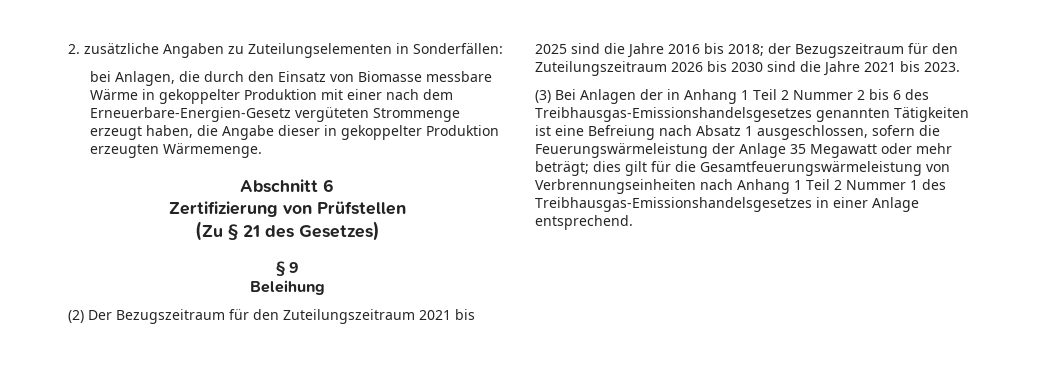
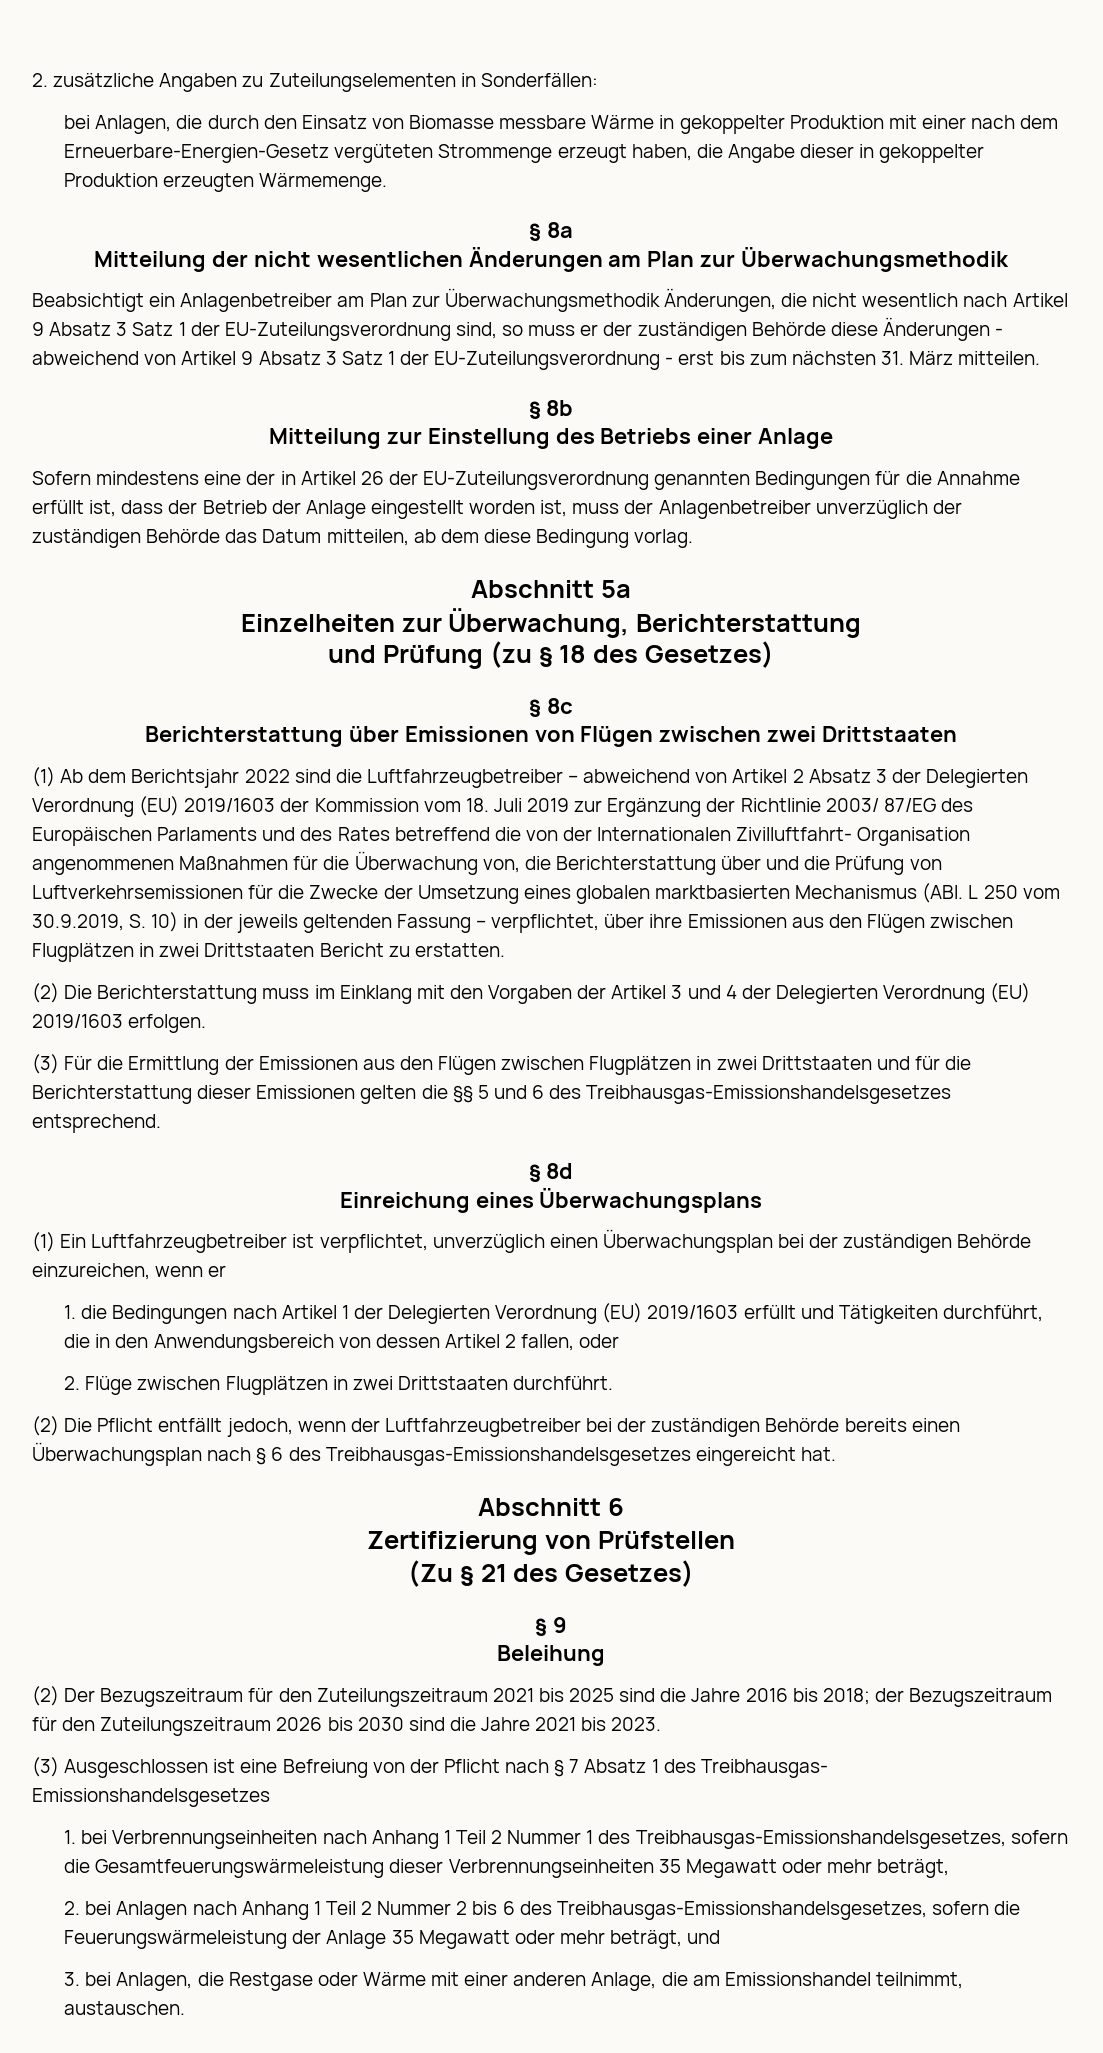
(262, 150) none -> [529,222,573,241] [93,247,1010,272] [32,288,1068,312] [32,317,1004,341] [32,351,1041,370] [528,400,574,419] [268,428,834,449] [32,471,1020,490] [32,500,962,519] [32,529,694,548] [471,580,631,598] [240,608,862,638] [327,641,775,669] [529,698,573,717] [144,726,958,747] [32,767,1029,788] [32,796,973,817] [32,827,971,846] [32,851,942,875] [32,883,1060,904] [32,912,1014,933] [32,943,505,962] [32,983,1031,1004] [32,1014,207,1033] [32,1054,972,1075] [32,1085,952,1104] [32,1114,161,1133] [528,1163,574,1182] [339,1188,763,1213] [32,1229,1032,1253] [32,1263,227,1280] [64,1303,1043,1324] [64,1334,620,1353] [64,1376,614,1395] [32,1416,960,1437] [32,1442,836,1466] // § 8a // Mitteilung der nicht wesentlichen Änderungen am Plan zur Überwachungsmethodik // Beabsichtigt ein Anlagenbetreiber am Plan zur Überwachungsmethodik Änderungen, die nicht wesentlich nach Artikel 9 Absatz 3 Satz 1 der EU-Zuteilungsverordnung sind, so muss er der zuständigen Behörde diese Änderungen - abweichend von Artikel 9 Absatz 3 Satz 1 der EU-Zuteilungsverordnung - erst bis zum nächsten 31. März mitteilen. // § 8b // Mitteilung zur Einstellung des Betriebs einer Anlage // Sofern mindestens eine der in Artikel 26 der EU-Zuteilungsverordnung genannten Bedingungen für die Annahme erfüllt ist, dass der Betrieb der Anlage eingestellt worden ist, muss der Anlagenbetreiber unverzüglich der zuständigen Behörde das Datum mitteilen, ab dem diese Bedingung vorlag. // Abschnitt 5a // Einzelheiten zur Überwachung, Berichterstattung // und Prüfung (zu § 18 des Gesetzes) // § 8c // Berichterstattung über Emissionen von Flügen zwischen zwei Drittstaaten // (1) Ab dem Berichtsjahr 2022 sind die Luftfahrzeugbetreiber – abweichend von Artikel 2 Absatz 3 der Delegierten Verordnung (EU) 2019/1603 der Kommission vom 18. Juli 2019 zur Ergänzung der Richtlinie 2003/ 87/EG des Europäischen Parlaments und des Rates betreffend die von der Internationalen Zivilluftfahrt- Organisation angenommenen Maßnahmen für die Überwachung von, die Berichterstattung über und die Prüfung von Luftverkehrsemissionen für die Zwecke der Umsetzung eines globalen marktbasierten Mechanismus (ABl. L 250 vom 30.9.2019, S. 10) in der jeweils geltenden Fassung – verpflichtet, über ihre Emissionen aus den Flügen zwischen Flugplätzen in zwei Drittstaaten Bericht zu erstatten. // (2) Die Berichterstattung muss im Einklang mit den Vorgaben der Artikel 3 und 4 der Delegierten Verordnung (EU) 2019/1603 erfolgen. // (3) Für die Ermittlung der Emissionen aus den Flügen zwischen Flugplätzen in zwei Drittstaaten und für die Berichterstattung dieser Emissionen gelten die §§ 5 und 6 des Treibhausgas-Emissionshandelsgesetzes entsprechend. // § 8d // Einreichung eines Überwachungsplans // (1) Ein Luftfahrzeugbetreiber ist verpflichtet, unverzüglich einen Überwachungsplan bei der zuständigen Behörde einzureichen, wenn er // 1. die Bedingungen nach Artikel 1 der Delegierten Verordnung (EU) 2019/1603 erfüllt und Tätigkeiten durchführt, die in den Anwendungsbereich von dessen Artikel 2 fallen, oder // 2. Flüge zwischen Flugplätzen in zwei Drittstaaten durchführt. // (2) Die Pflicht entfällt jedoch, wenn der Luftfahrzeugbetreiber bei der zuständigen Behörde bereits einen Überwachungsplan nach § 6 des Treibhausgas-Emissionshandelsgesetzes eingereicht hat.
[555,89,680,104] Bei Anlagen der in -> [64,1759,828,1778] [32,1788,270,1807] [64,1830,1068,1849] [64,1859,950,1878] [64,1901,237,1920] Ausgeschlossen ist eine Befreiung von der Pflicht nach § 7 Absatz 1 des Treibhausgas- Emissionshandelsgesetzes // 1. bei Verbrennungseinheiten nach Anhang 1 Teil 2 Nummer 1 des Treibhausgas-Emissionshandelsgesetzes, sofern die Gesamtfeuerungswärmeleistung dieser Verbrennungseinheiten 35 Megawatt oder mehr beträgt, // 2. bei Anlagen nach
[535,107,969,122] [535,125,868,140] Treibhausgas-Emissionshandelsgesetzes genannten Tätigkeiten ist eine Befreiung nach Absatz 1 ausgeschlossen, -> [556,1901,927,1920] Treibhausgas-Emissionshandelsgesetzes,
[535,161,950,176] [535,179,946,194] [535,197,919,212] [535,215,633,230] beträgt; dies gilt für die Gesamtfeuerungswärmeleistung von Verbrennungseinheiten nach Anhang 1 Teil 2 Nummer 1 des Treibhausgas-Emissionshandelsgesetzes in einer Anlage entsprechend. -> [610,1930,721,1949] [64,1972,963,1991] [64,2001,186,2015] beträgt, und // 3. bei Anlagen, die Restgase oder Wärme mit einer anderen Anlage, die am Emissionshandel teilnimmt, austauschen.

